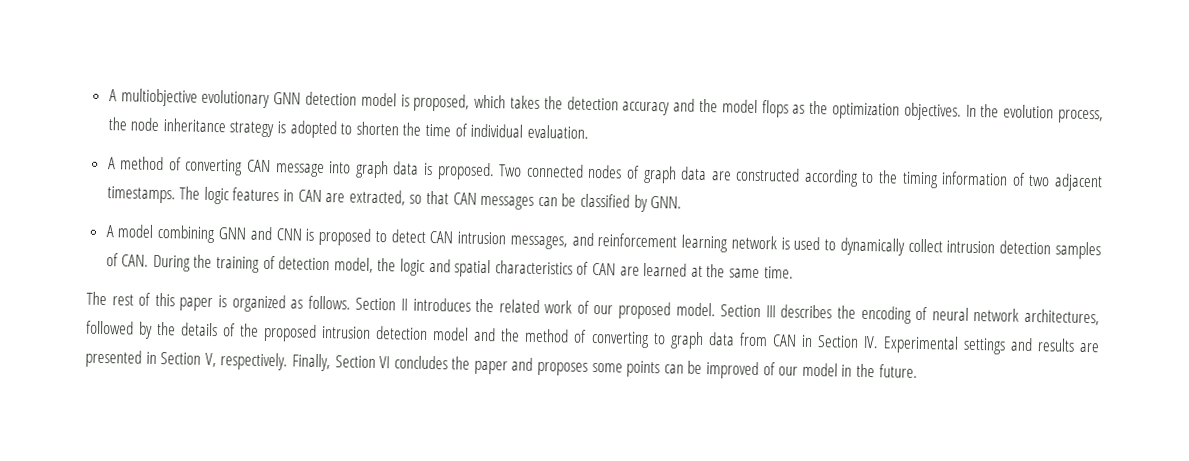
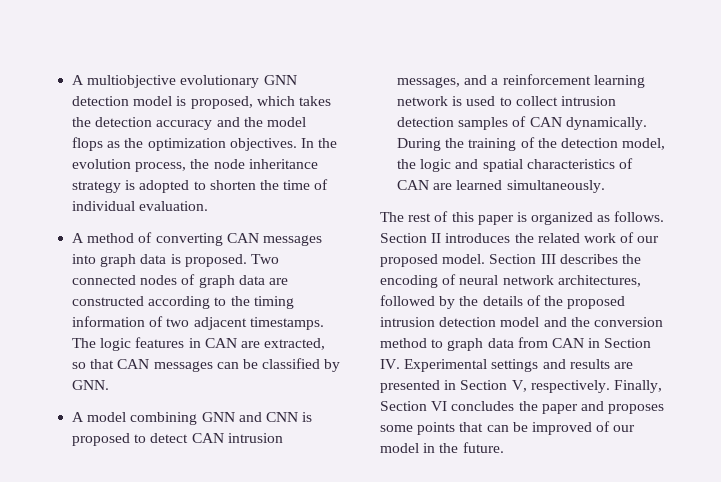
[274,163,325,178] message -> [262,235,322,246] messages
(594, 239) none -> [491,78,499,85] a
[839,237,905,256] dynamically -> (512, 101) none
[121,254,150,267] CAN. -> [529,117,647,130] CAN dynamically.
(276, 262) none -> [537,138,557,148] the
[690,264,794,279] at the same time. -> [506,180,605,193] simultaneously.
[524,328,650,349] method of converting -> [593,317,663,327] [380,338,427,348] conversion method
(661, 369) none -> [459,422,484,432] that

